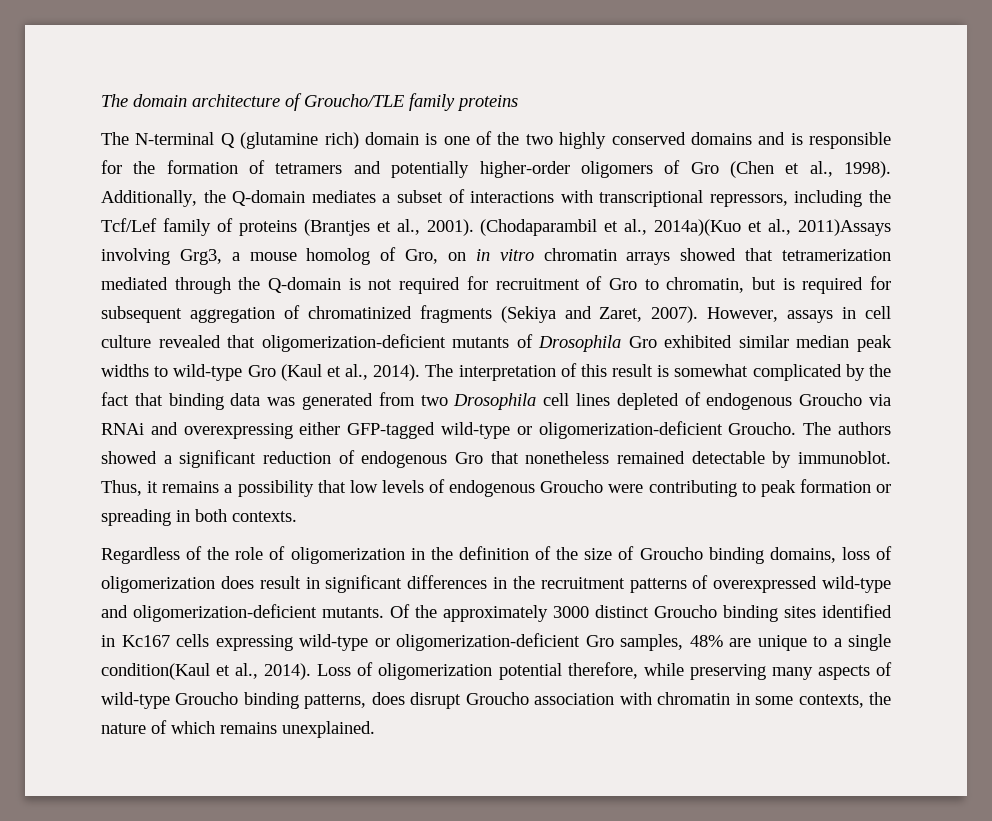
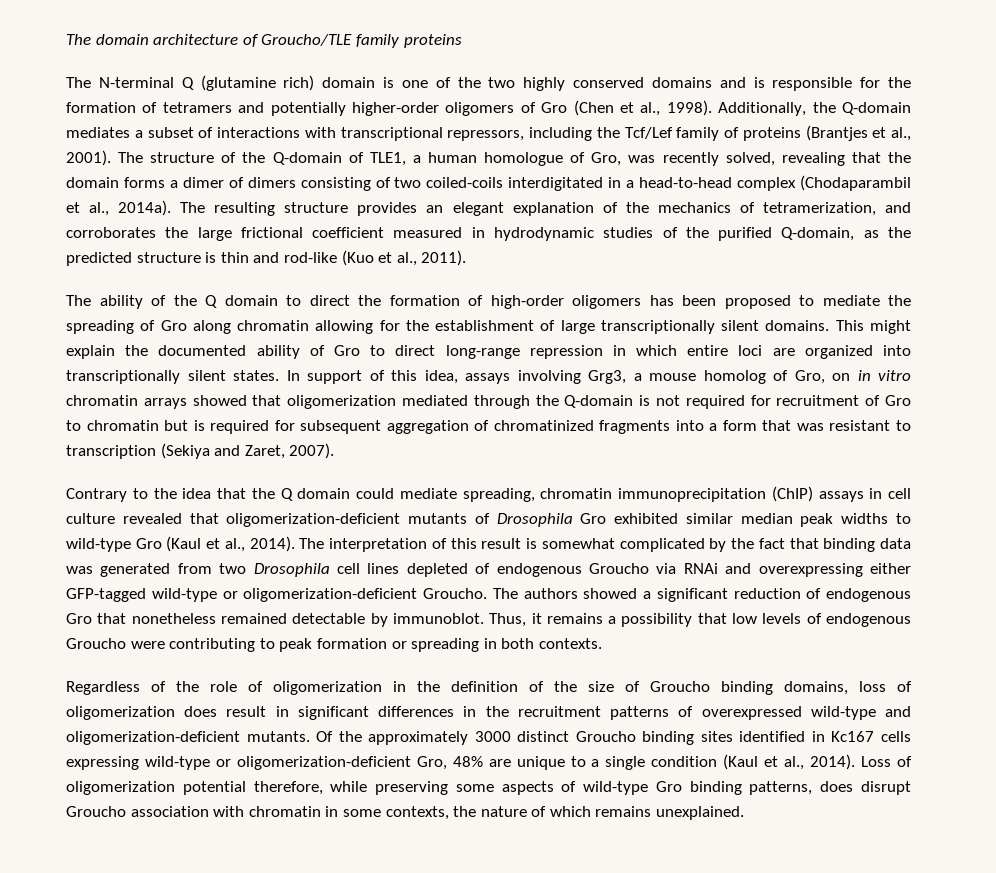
[480,219,892,236] (Chodaparambil et al., 2014a)(Kuo et al., 2011)Assays -> [118,152,911,166] [66,175,911,191] [66,200,912,216] [66,227,912,241] [66,250,467,266] [66,295,911,309] [66,320,911,334] [66,345,911,359] [66,370,510,384] The structure of the Q-domain of TLE1, a human homologue of Gro, was recently solved, revealing that the domain forms a dimer of dimers consisting of two coiled-coils interdigitated in a head-to-head complex (Chodaparambil et al., 2014a). The resulting structure provides an elegant explanation of the mechanics of tetramerization, and corroborates the large frictional coefficient measured in hydrodynamic studies of the purified Q-domain, as the predicted structure is thin and rod-like (Kuo et al., 2011). // The ability of the Q domain to direct the formation of high-order oligomers has been proposed to mediate the spreading of Gro along chromatin allowing for the establishment of large transcriptionally silent domains. This might explain the documented ability of Gro to direct long-range repression in which entire loci are organized into transcriptionally silent states. In support of this idea, assays
[782,249,891,261] tetramerization -> [287,395,397,409] oligomerization
[666,277,745,293] chromatin, -> [86,420,159,431] chromatin
[500,306,779,323] (Sekiya and Zaret, 2007). However, -> [675,420,911,431] [66,443,335,459] [66,486,813,502] into a form that was resistant to transcription (Sekiya and Zaret, 2007). // Contrary to the idea that the Q domain could mediate spreading, chromatin immunoprecipitation (ChIP)
[585,634,683,651] Gro samples, -> [416,756,447,770] Gro,
[101,663,210,680] condition(Kaul -> [651,754,759,770] condition (Kaul
[771,667,813,680] many -> [455,784,494,792] some
[175,692,239,705] Groucho -> [655,781,682,792] Gro

